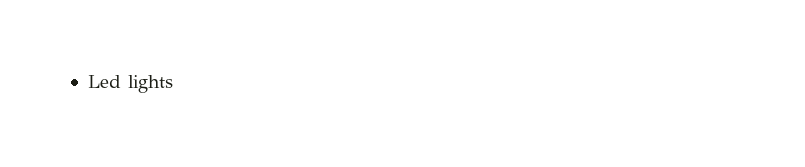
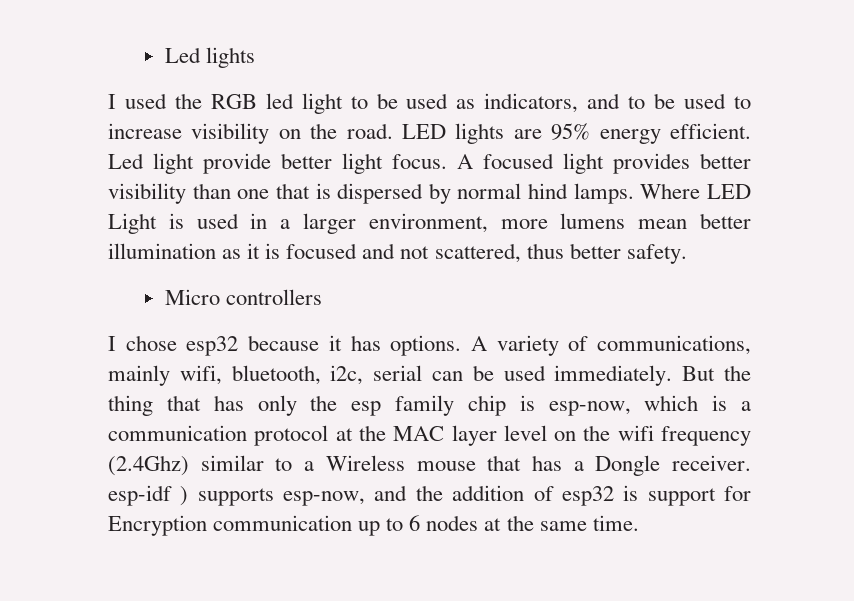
(173, 84) none -> [108,93,751,114] [108,123,751,144] [108,153,751,174] [108,183,751,204] [108,213,751,234] [108,243,687,264] [165,289,323,305] [108,335,751,356] [108,365,751,386] [108,395,752,416] [108,425,751,446] [108,455,751,476] [108,485,751,506] [108,515,639,536] // I used the RGB led light to be used as indicators, and to be used to increase visibility on the road. LED lights are 95% energy efficient. Led light provide better light focus. A focused light provides better visibility than one that is dispersed by normal hind lamps. Where LED Light is used in a larger environment, more lumens mean better illumination as it is focused and not scattered, thus better safety. // Micro controllers // I chose esp32 because it has options. A variety of communications, mainly wifi, bluetooth, i2c, serial can be used immediately. But the thing that has only the esp family chip is esp-now, which is a communication protocol at the MAC layer level on the wifi frequency (2.4Ghz) similar to a Wireless mouse that has a Dongle receiver. esp-idf ) supports esp-now, and the addition of esp32 is support for Encryption communication up to 6 nodes at the same time.

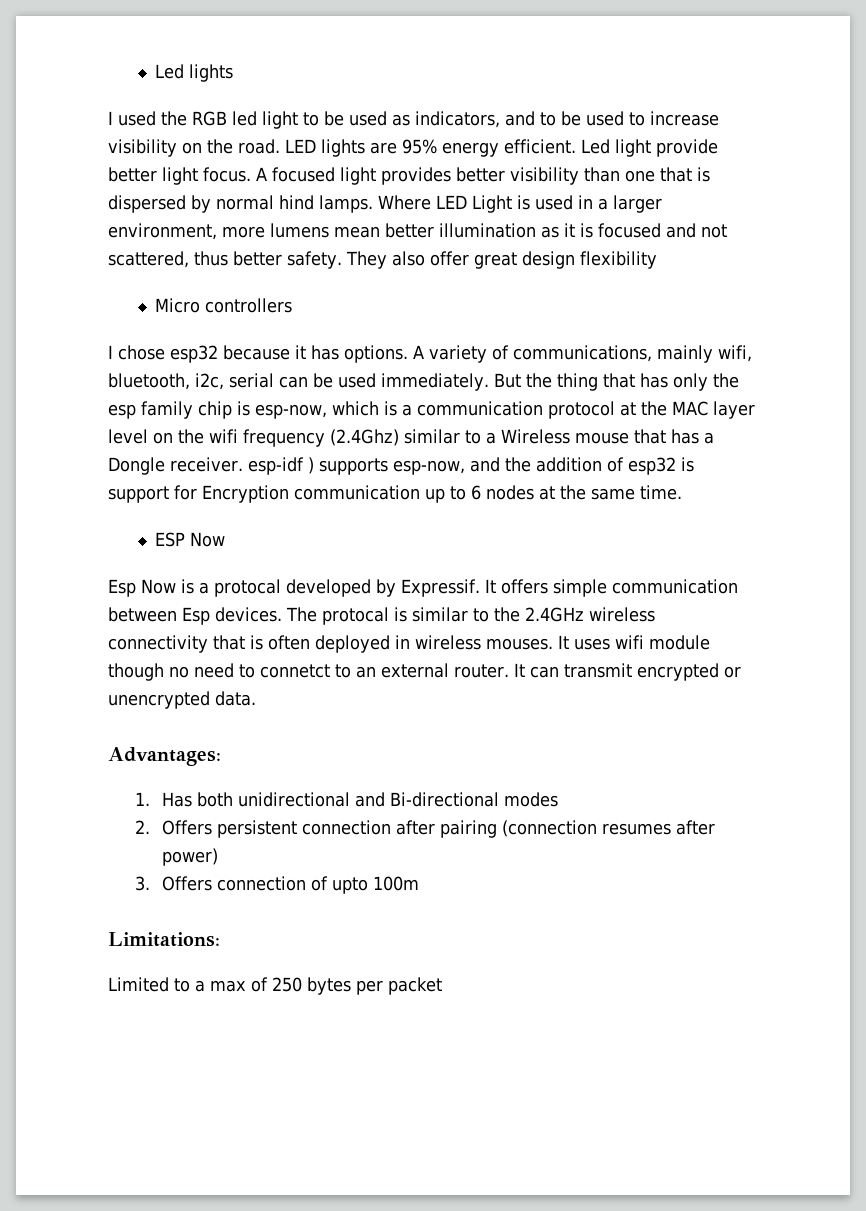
(687, 254) none -> [345,251,657,269] They also offer great design flexibility
(639, 523) none -> [154,532,225,547] [108,579,738,597] [108,607,655,625] [108,635,710,653] [108,663,741,681] [108,691,256,709] [108,747,221,766] [134,792,558,807] [134,820,715,838] [161,848,218,866] [134,876,419,894] [108,932,220,947] [108,977,442,995] // ESP Now // Esp Now is a protocal developed by Expressif. It offers simple communication between Esp devices. The protocal is similar to the 2.4GHz wireless connectivity that is often deployed in wireless mouses. It uses wifi module though no need to connetct to an external router. It can transmit encrypted or unencrypted data. // Advantages: // 1. Has both unidirectional and Bi-directional modes // 2. Offers persistent connection after pairing (connection resumes after power) // 3. Offers connection of upto 100m // Limitations: // Limited to a max of 250 bytes per packet

